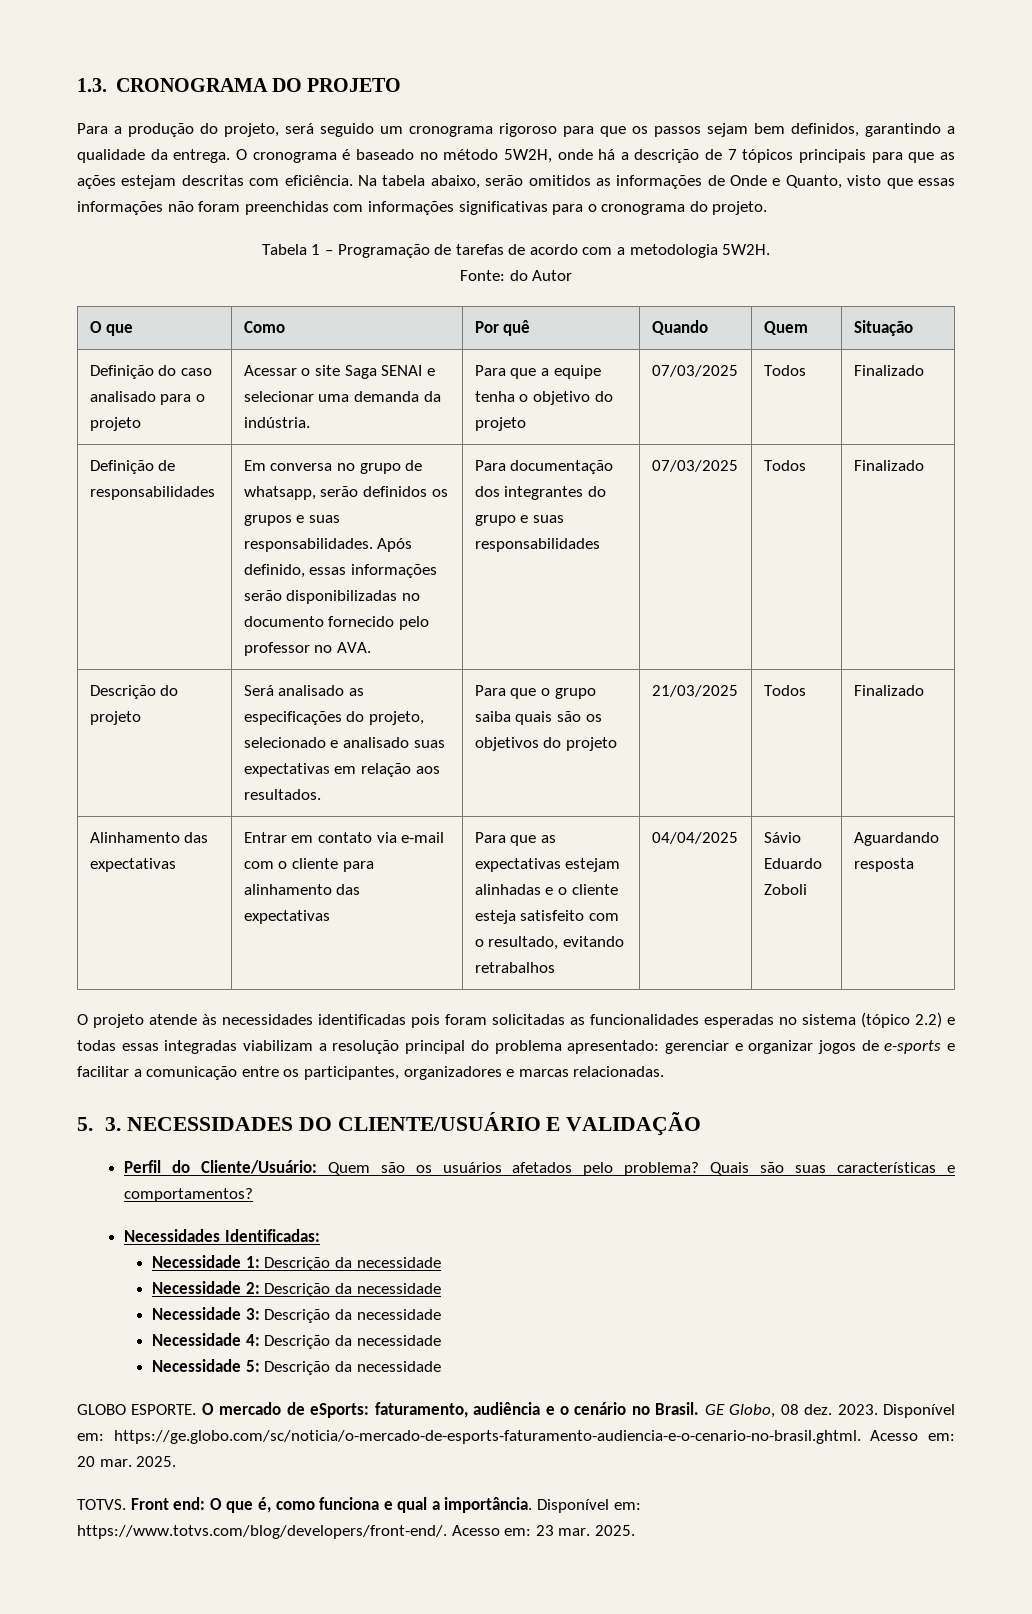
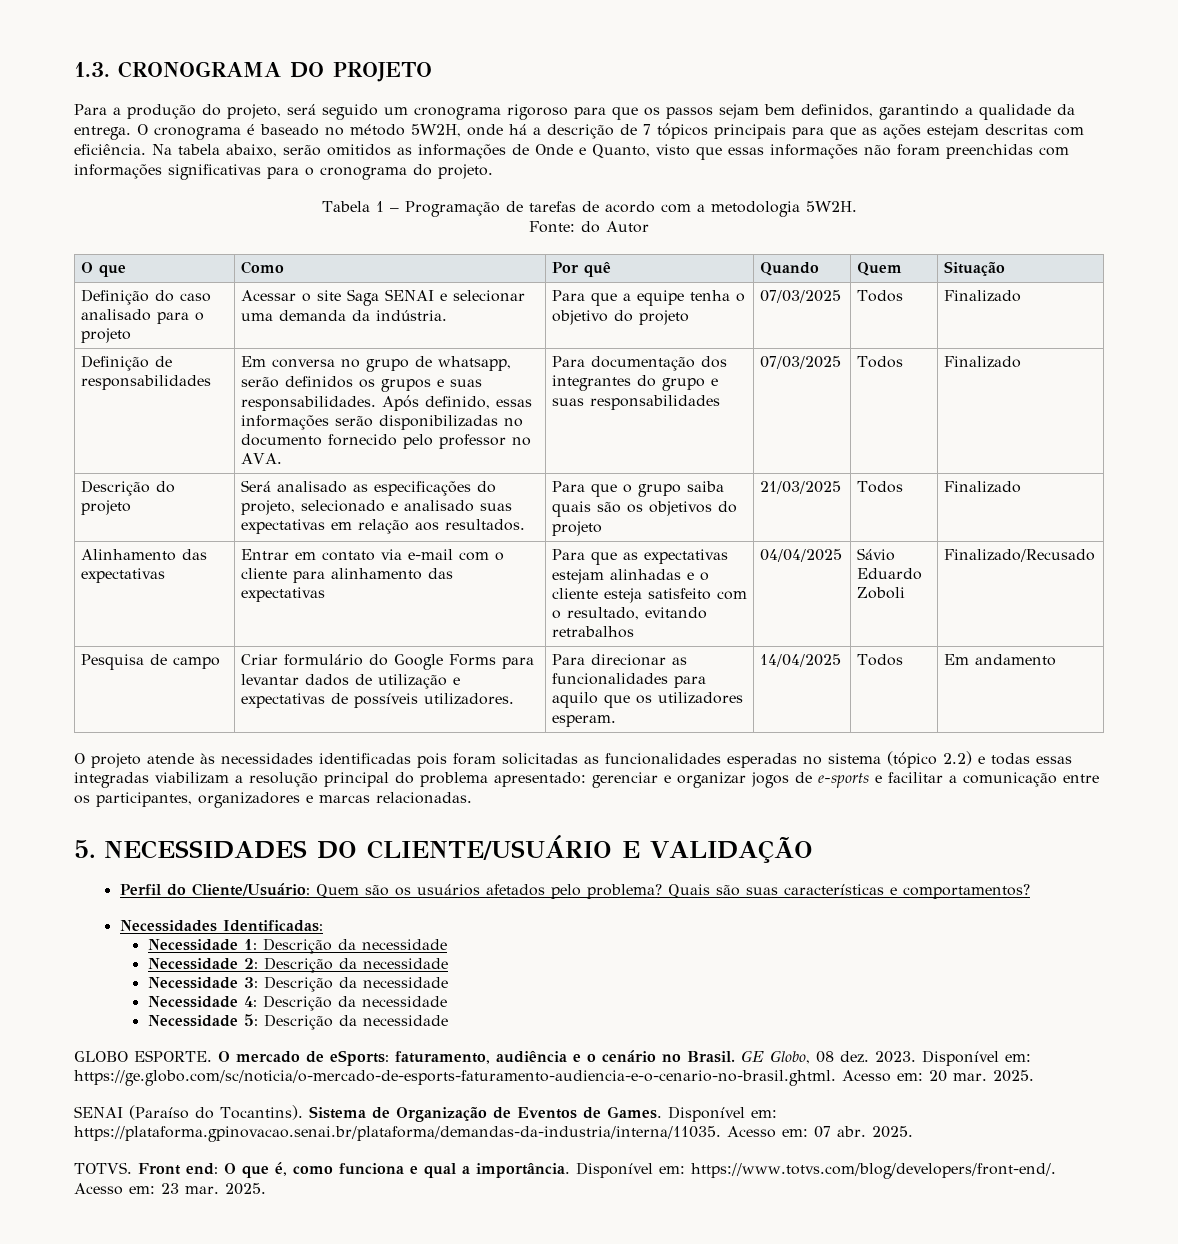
[853,832,939,846] [853,858,914,872] Aguardando resposta -> [943,549,1095,562] [80,654,220,670] [240,654,534,670] [240,674,460,689] [240,693,514,708] [551,654,687,666] [551,673,706,688] [551,692,743,708] [551,715,616,727] [759,654,841,667] [856,654,903,666] [943,654,1056,666] Finalizado/Recusado // Pesquisa de campo | Criar formulário do Google Forms para levantar dados de utilização e expectativas de possíveis utilizadores. | Para direcionar as funcionalidades para aquilo que os utilizadores esperam. | 14/04/2025 | Todos | Em andamento
[105,1117,122,1131] 3. -> (96, 849) none
(177, 1461) none -> [74,1105,777,1122] [74,1126,913,1142] // SENAI (Paraíso do Tocantins). Sistema de Organização de Eventos de Games. Disponível em: https://plataforma.gpinovacao.senai.br/plataforma/demandas-da-industria/interna/11035. Acesso em: 07 abr. 2025.

